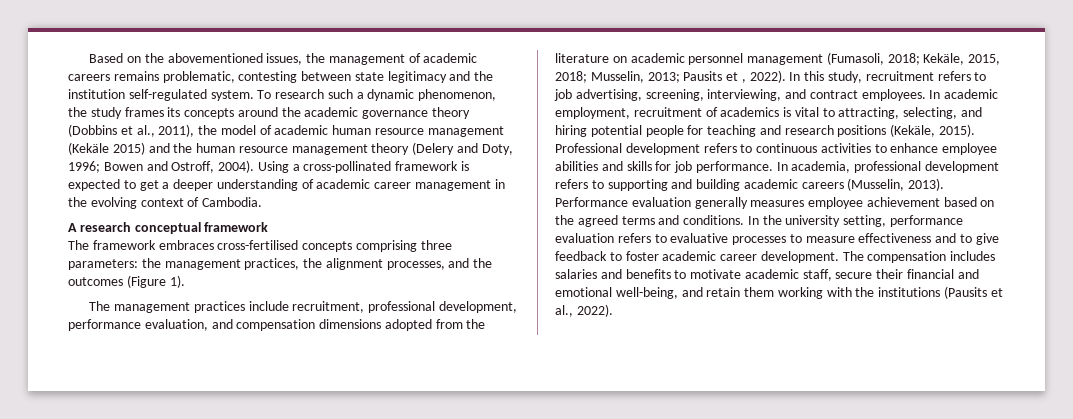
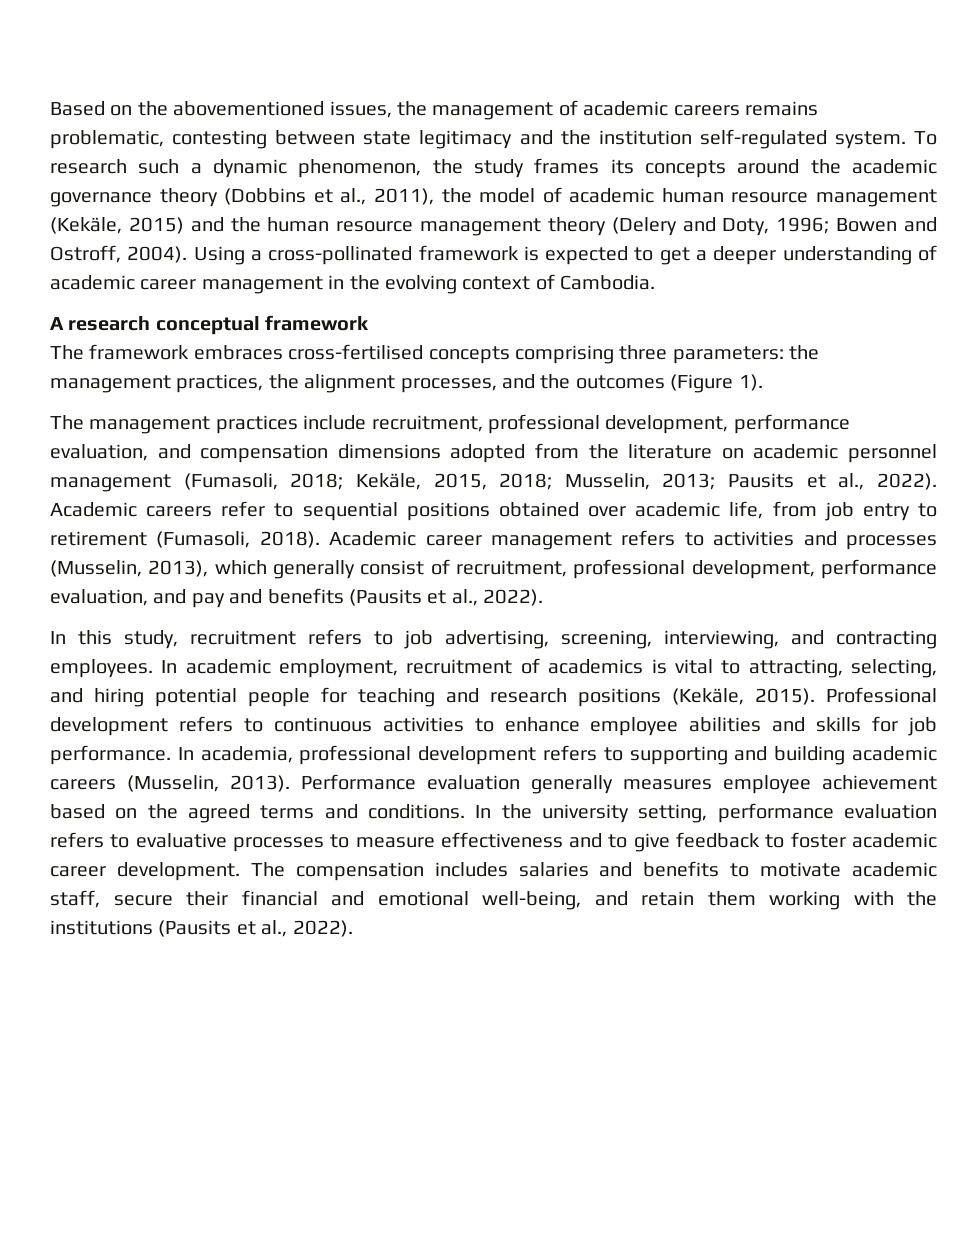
[68,142,109,155] (Kekäle -> [50,217,122,234] (Kekäle,
[741,70,786,83] , 2022). -> [838,473,937,490] [50,501,938,521] [50,530,937,550] [50,559,938,579] [50,588,544,608] al., 2022). Academic careers refer to sequential positions obtained over academic life, from job entry to retirement (Fumasoli, 2018). Academic career management refers to activities and processes (Musselin, 2013), which generally consist of recruitment, professional development, performance evaluation, and pay and benefits (Pausits et al., 2022). //
[809,90,858,99] contract -> [836,630,937,649] contracting

